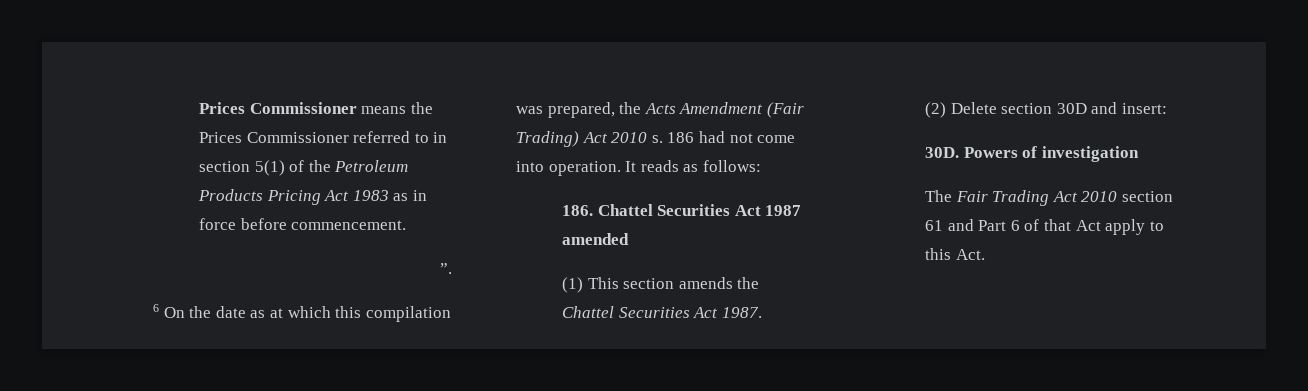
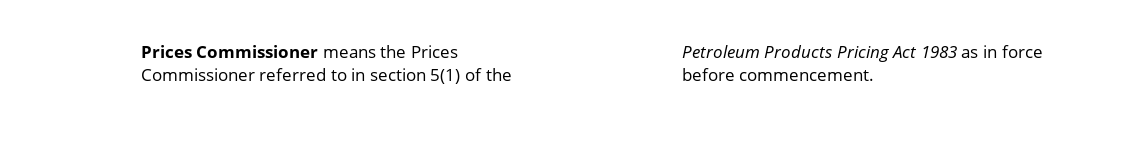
[440,263,452,274] [152,304,451,322] [515,102,804,118] [515,131,796,147] [515,160,761,176] [561,204,802,216] [561,233,629,245] [561,277,760,293] [561,306,762,318] [924,102,1167,118] [924,146,1139,162] [924,190,1173,206] [924,219,1164,235] [924,248,985,260] // ”. // 6 On the date as at which this compilation was prepared, the Acts Amendment (Fair Trading) Act 2010 s. 186 had not come into operation. It reads as follows: // 186. Chattel Securities Act 1987 amended // (1) This section amends the Chattel Securities Act 1987. // (2) Delete section 30D and insert: // 30D. Powers of investigation // The Fair Trading Act 2010 section 61 and Part 6 of that Act apply to this Act. -> (875, 75) none

